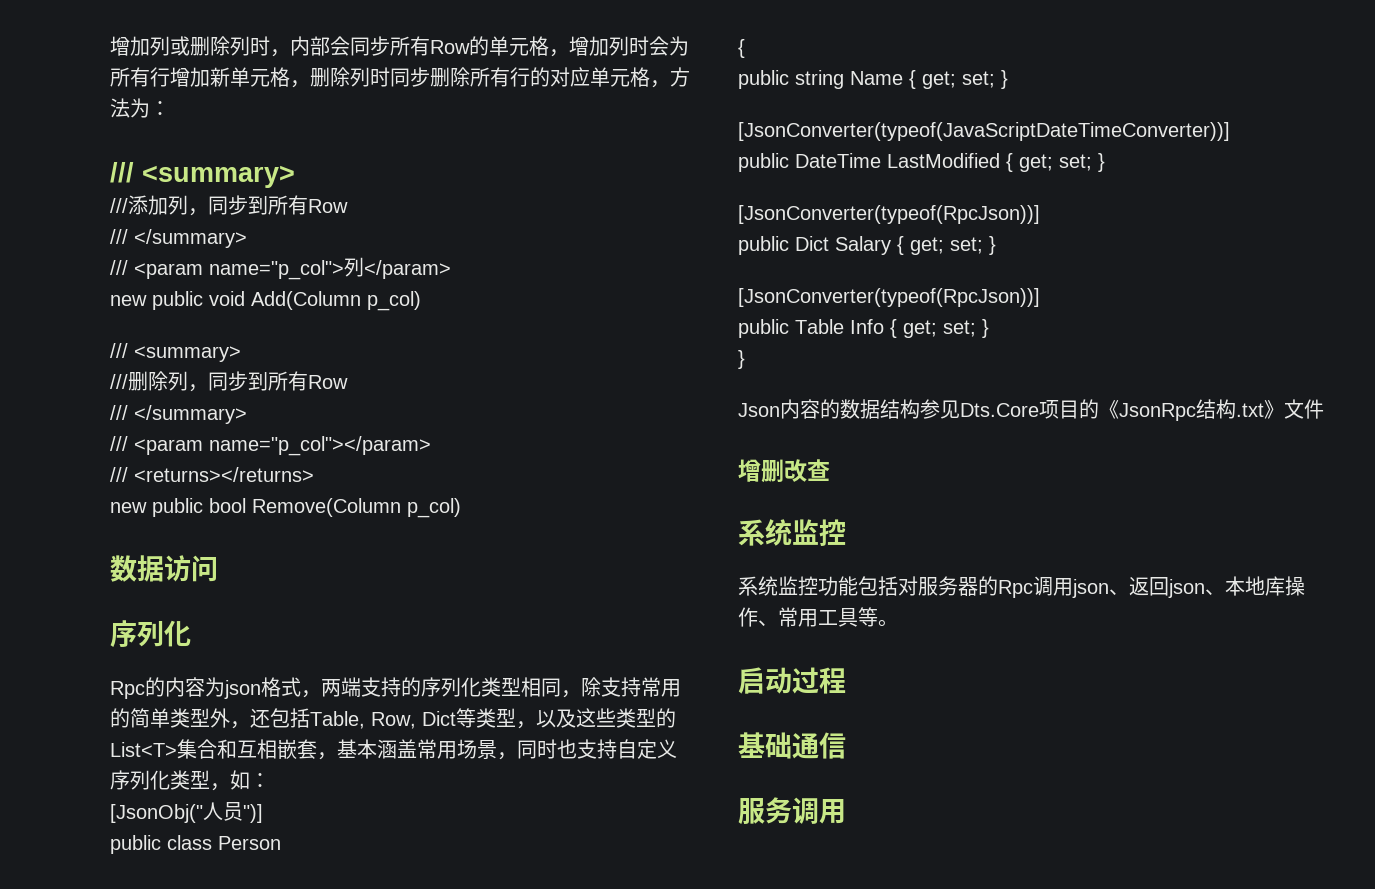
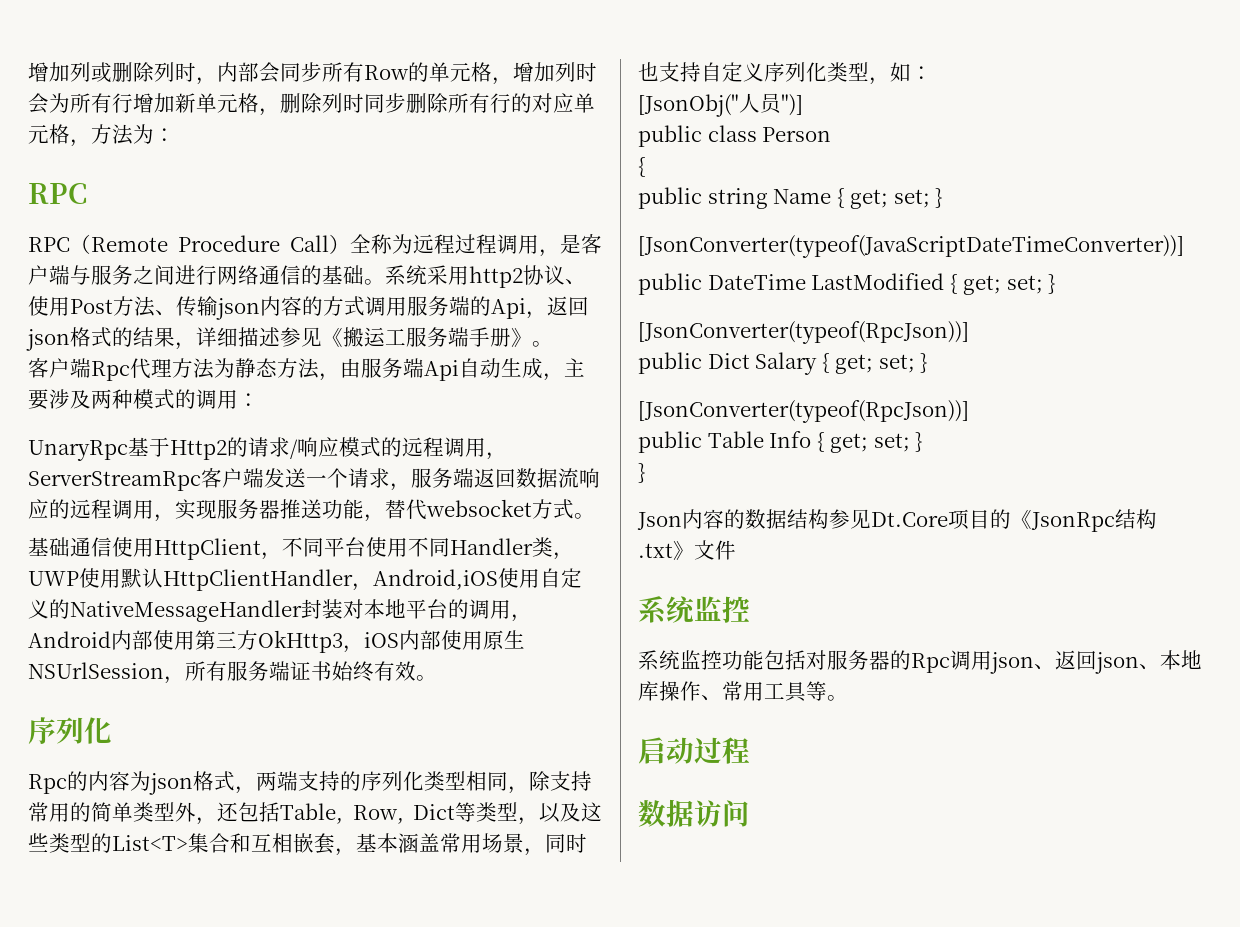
[110,162,295,188] [110,195,348,216] [110,229,247,248] [110,257,451,280] [110,291,421,311] [110,343,241,362] [110,371,348,392] [110,405,247,424] [110,436,431,456] [110,467,314,482] [110,498,461,518] [110,555,218,582] /// <summary> // ///添加列，同步到所有Row // /// </summary> // /// <param name="p_col">列</param> // new public void Add(Column p_col) // /// <summary> // ///删除列，同步到所有Row // /// </summary> // /// <param name="p_col"></param> // /// <returns></returns> // new public bool Remove(Column p_col) // 数据访问 -> [28,183,87,204] [28,234,602,257] [28,265,586,288] [28,296,589,320] [26,327,553,351] [28,358,585,381] [28,389,259,410] [28,437,507,461] [28,468,600,491] [28,499,595,522] [28,537,574,560] [28,568,582,591] [28,599,532,622] [28,630,525,653] [28,661,437,684] RPC // RPC（Remote Procedure Call）全称为远程过程调用，是客户端与服务之间进行网络通信的基础。系统采用http2协议、使用Post方法、传输json内容的方式调用服务端的Api，返回json格式的结果，详细描述参见《搬运工服务端手册》。 // 客户端Rpc代理方法为静态方法，由服务端Api自动生成，主要涉及两种模式的调用： // UnaryRpc基于Http2的请求/响应模式的远程调用，ServerStreamRpc客户端发送一个请求，服务端返回数据流响应的远程调用，实现服务器推送功能，替代websocket方式。 // 基础通信使用HttpClient，不同平台使用不同Handler类，UWP使用默认HttpClientHandler，Android,iOS使用自定义的NativeMessageHandler封装对本地平台的调用，Android内部使用第三方OkHttp3，iOS内部使用原生NSUrlSession，所有服务端证书始终有效。
[960,403,1039,417] Dts.Core -> [871,512,948,527] Dt.Core
[738,459,830,483] // 增删改查 -> (736, 550) none
[738,732,846,759] [738,797,846,825] 基础通信 // 服务调用 -> [638,799,750,827] 数据访问

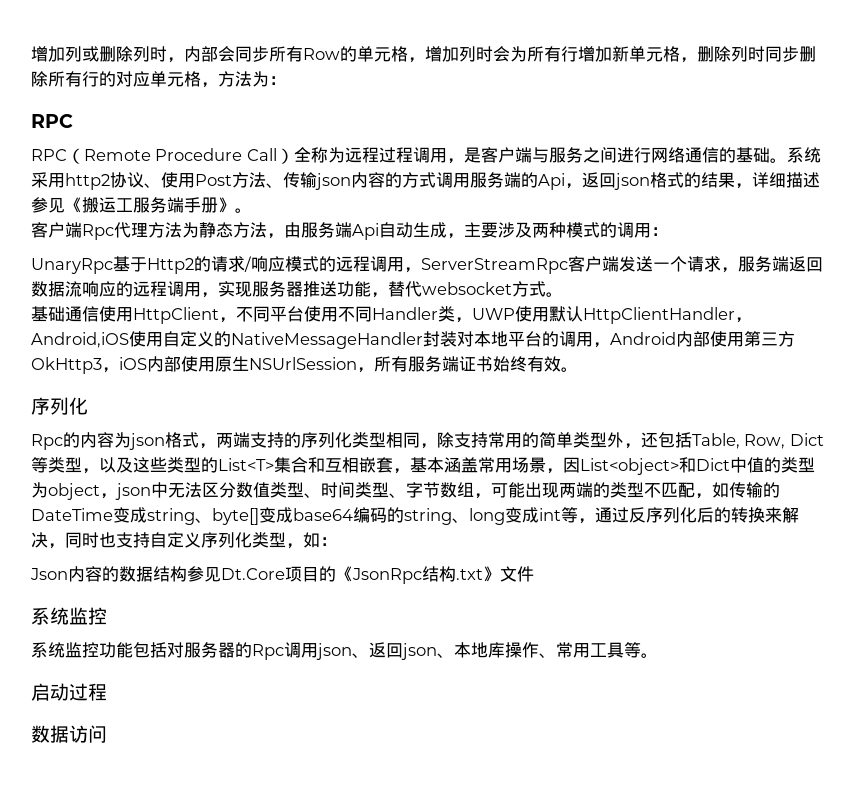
(545, 852) none -> [563,457,815,475] [31,482,780,500] [31,507,799,525] [31,532,65,549] 因List<object>和Dict中值的类型为object，json中无法区分数值类型、时间类型、字节数组，可能出现两端的类型不匹配，如传输的DateTime变成string、byte[]变成base64编码的string、long变成int等，通过反序列化后的转换来解决，
[638,93,803,117] [638,125,832,147] [638,157,646,177] [638,187,944,209] [638,235,1184,258] [638,273,1057,295] [638,321,969,344] [638,352,929,375] [638,400,969,423] [638,431,924,453] [638,463,646,483] // [JsonObj("人员")] // public class Person // { // public string Name { get; set; } // [JsonConverter(typeof(JavaScriptDateTimeConverter))] // public DateTime LastModified { get; set; } // [JsonConverter(typeof(RpcJson))] // public Dict Salary { get; set; } // [JsonConverter(typeof(RpcJson))] // public Table Info { get; set; } // } -> (337, 541) none

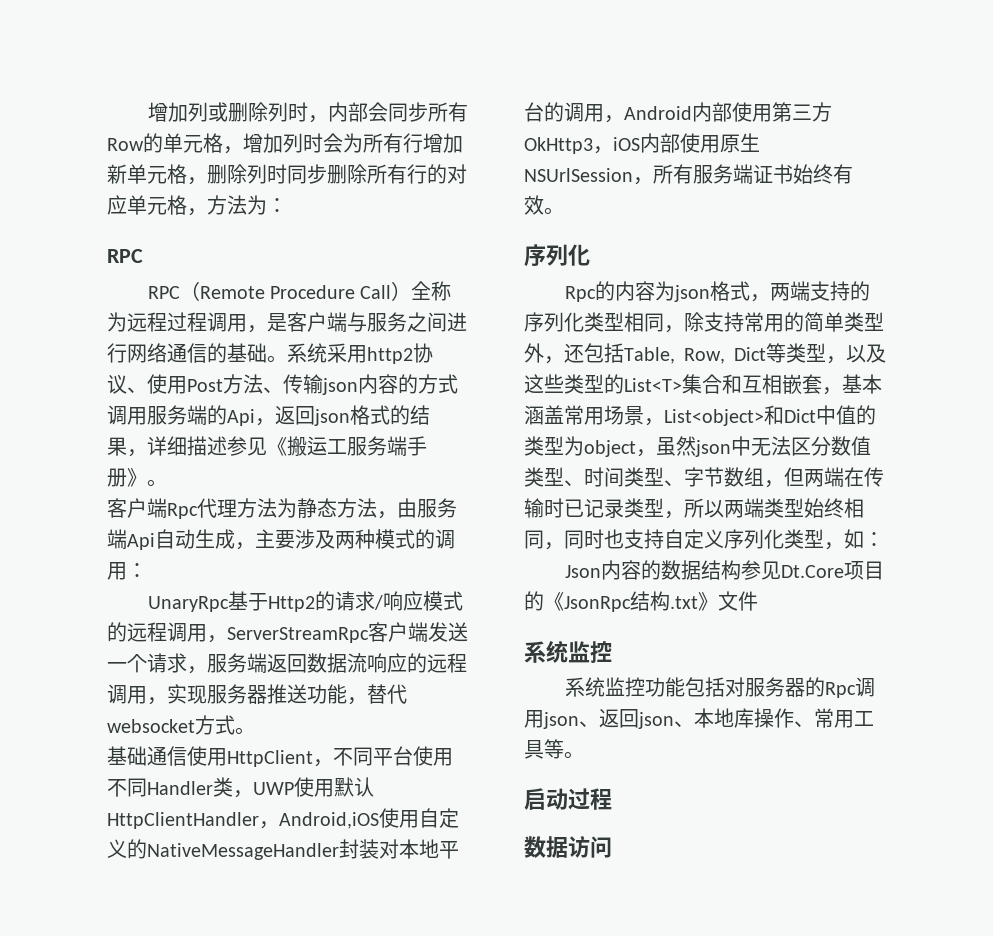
[563,457,580,473] 因 -> (664, 422) none
(117, 496) none -> [656,436,696,456] 虽然
[491,482,780,499] [31,507,799,525] [31,532,48,548] 可能出现两端的类型不匹配，如传输的DateTime变成string、byte[]变成base64编码的string、long变成int等，通过反序列化后的转换来解决 -> [784,467,884,487] [524,498,864,519] [524,530,544,549] 但两端在传输时已记录类型，所以两端类型始终相同

